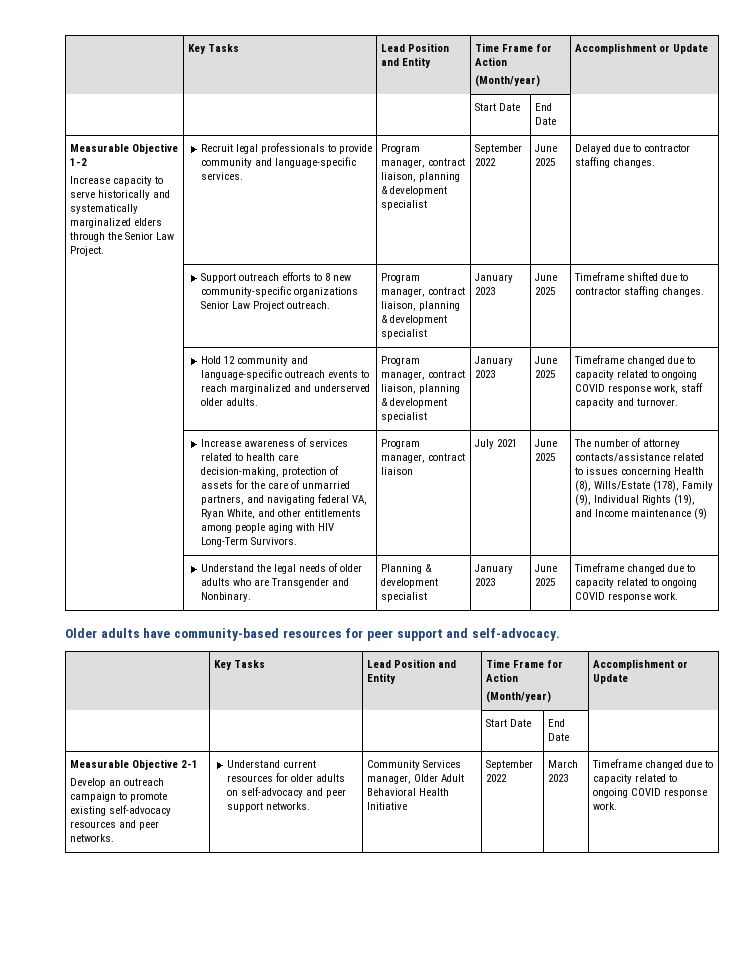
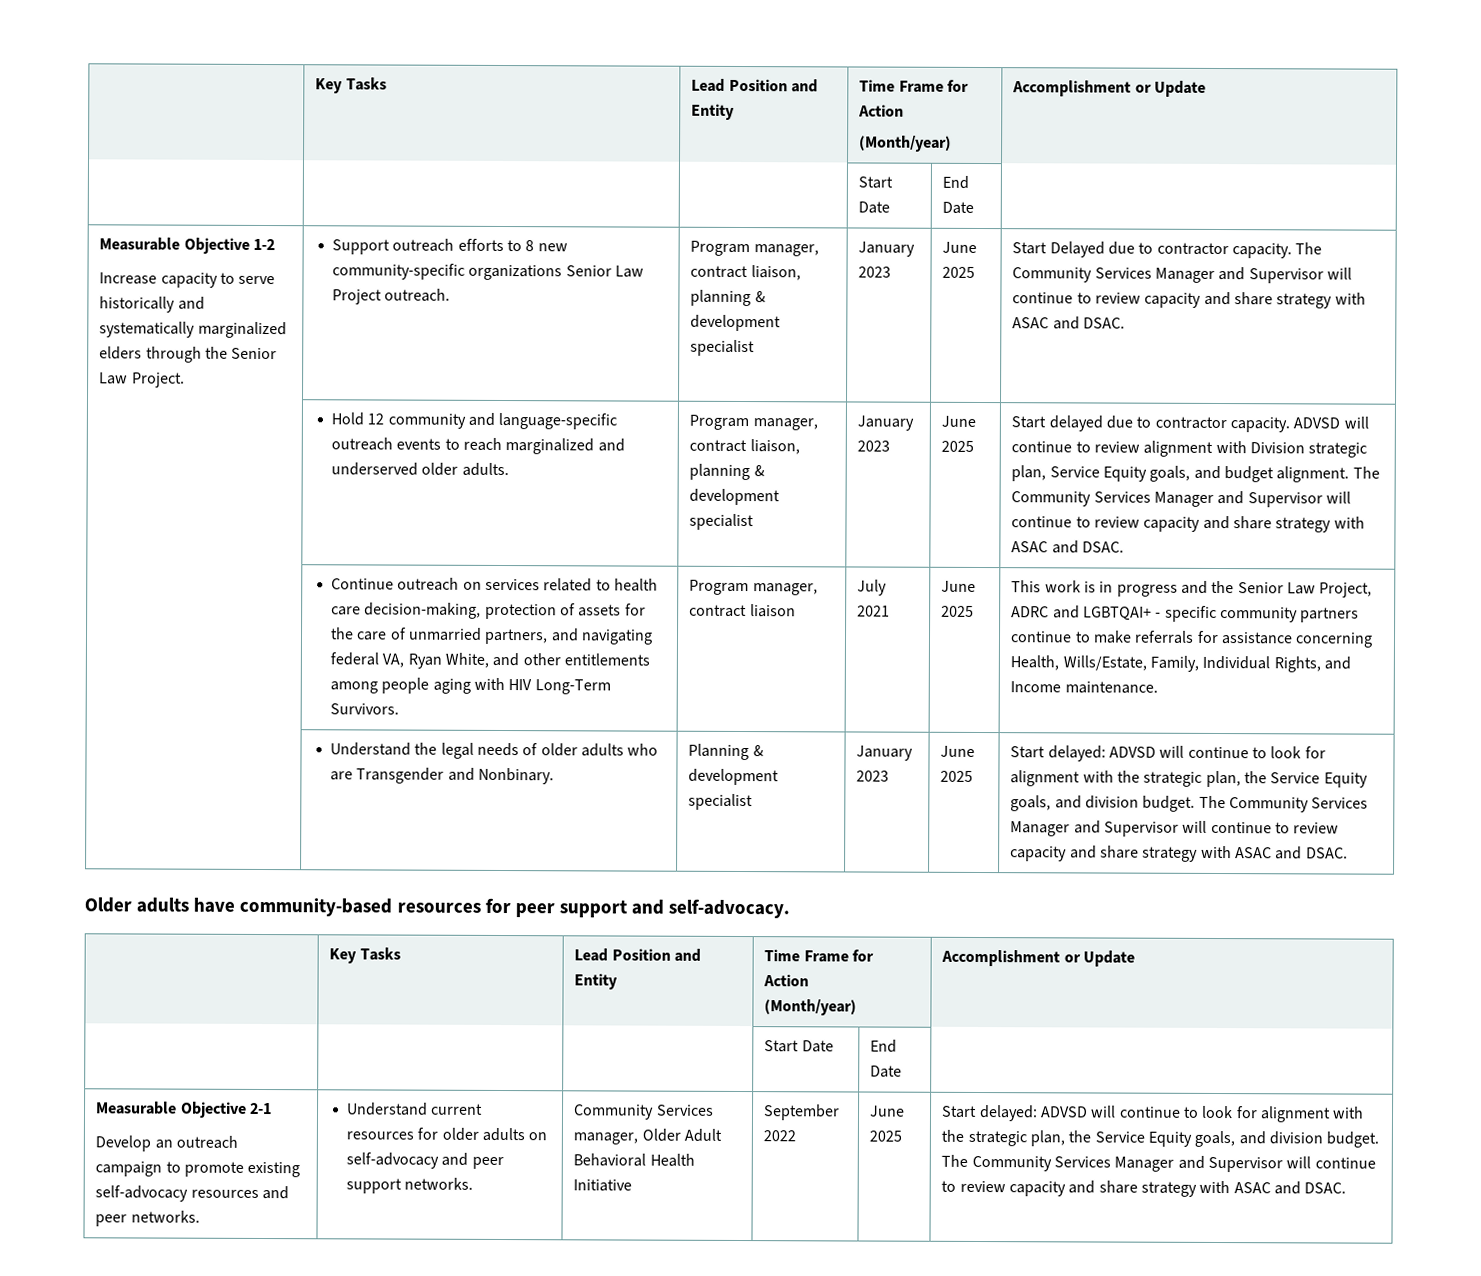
[200,143,372,154] [200,157,356,168] [200,172,243,180] [381,144,421,154] [381,158,466,168] [381,172,461,182] [381,186,448,196] [381,200,428,210] [475,144,523,154] [475,158,497,166] [535,144,558,152] [535,158,556,166] [575,144,691,154] [575,157,656,168] | Recruit legal professionals to provide community and language-specific services. | Program manager, contract liaison, planning & development specialist | September 2022 | June 2025 | Delayed due to contractor staffing changes. // -> (185, 380) none
[574,272,689,281] [575,286,705,297] Timeframe shifted due to contractor staffing changes. -> [1012,241,1323,259] [1012,266,1353,284] [1012,291,1366,309] [1012,316,1126,330] Start Delayed due to contractor capacity. The Community Services Manager and Supervisor will continue to review capacity and share strategy with ASAC and DSAC.
[574,355,696,366] [575,370,698,380] [575,383,704,394] [575,398,679,408] [200,438,307,447] Timeframe changed due to capacity related to ongoing COVID response work, staff capacity and turnover. // | Increase awareness of -> [1011,415,1369,433] [1011,440,1368,458] [1011,465,1380,483] [1011,490,1352,508] [1011,515,1365,533] [1011,540,1125,554] [331,577,482,591] Start delayed due to contractor capacity. ADVSD will continue to review alignment with Division strategic plan, Service Equity goals, and budget alignment. The Community Services Manager and Supervisor will continue to review capacity and share strategy with ASAC and DSAC. // | Continue outreach on
[574,438,681,449] [575,453,705,462] [575,467,705,477] [575,480,714,492] [575,494,696,506] [575,508,708,520] The number of attorney contacts/assistance related to issues concerning Health (8), Wills/Estate (178), Family (9), Individual Rights (19), and Income maintenance (9) -> [1011,580,1373,598] [1011,605,1360,623] [1010,630,1374,648] [1010,655,1352,673] [1010,681,1158,694] This work is in progress and the Senior Law Project, ADRC and LGBTQAI+ - specific community partners continue to make referrals for assistance concerning Health, Wills/Estate, Family, Individual Rights, and Income maintenance.
[574,563,696,574] [575,578,698,588] [575,592,679,602] Timeframe changed due to capacity related to ongoing COVID response work. -> [1010,745,1326,762] [1010,770,1368,788] [1010,795,1369,813] [1010,820,1340,837] [1010,845,1348,862] Start delayed: ADVSD will continue to look for alignment with the strategic plan, the Service Equity goals, and division budget. The Community Services Manager and Supervisor will continue to review capacity and share strategy with ASAC and DSAC.
[548,760,579,768] [548,774,569,782] [592,759,714,770] [593,774,678,784] [593,788,708,798] [593,802,618,810] March 2023 | Timeframe changed due to capacity related to ongoing COVID response work. -> [869,1105,906,1117] [869,1130,903,1142] [941,1105,1365,1123] [941,1129,1380,1148] [941,1154,1376,1173] [941,1180,1347,1197] June 2025 | Start delayed: ADVSD will continue to look for alignment with the strategic plan, the Service Equity goals, and division budget. The Community Services Manager and Supervisor will continue to review capacity and share strategy with ASAC and DSAC.

